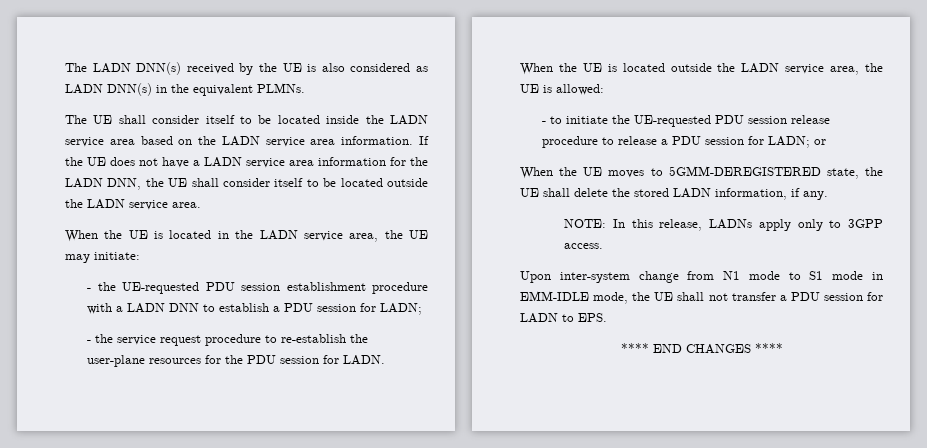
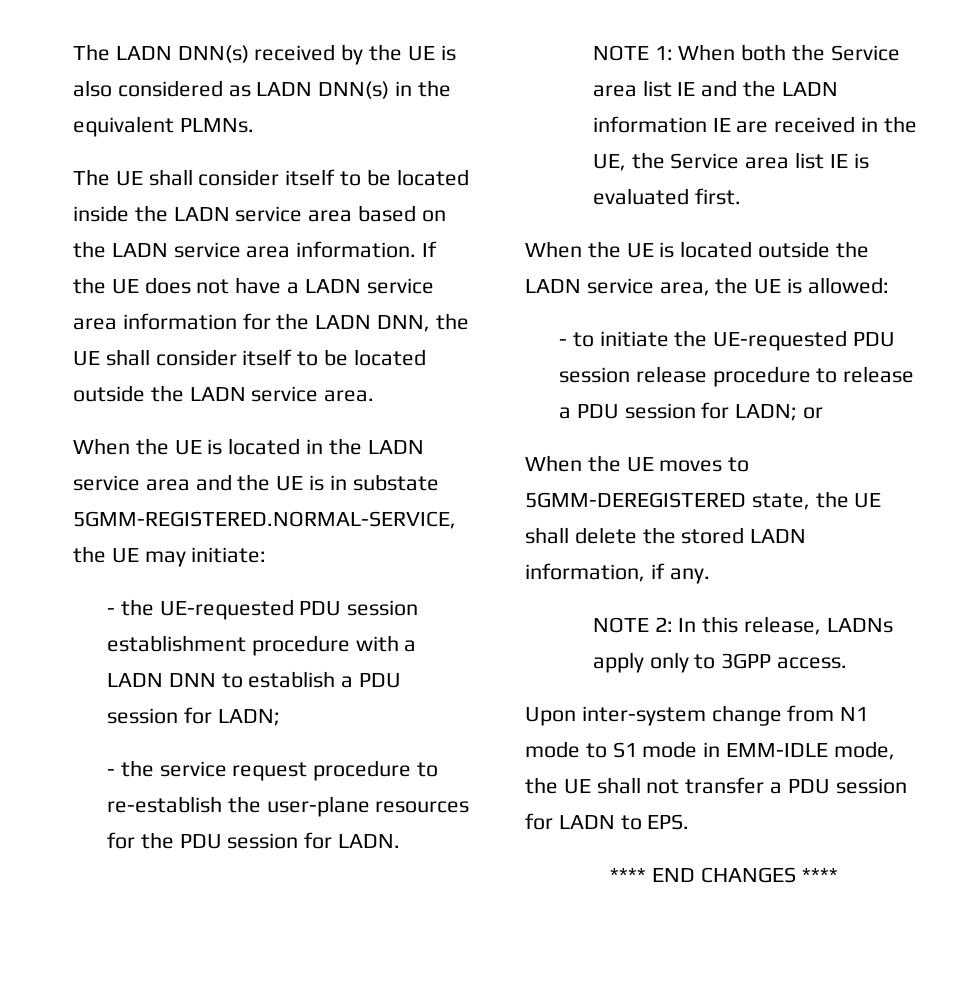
[349,233,379,242] area, -> [145,474,439,491] [73,511,456,529] area and the UE is in substate 5GMM-REGISTERED.NORMAL-SERVICE,
(386, 360) none -> [592,44,900,61] [592,80,838,97] [592,116,917,133] [592,152,869,171] [592,188,741,205] // NOTE 1: When both the Service area list IE and the LADN information IE are received in the UE, the Service area list IE is evaluated first.
[564,219,607,228] NOTE: -> [592,617,673,633] NOTE 2:

